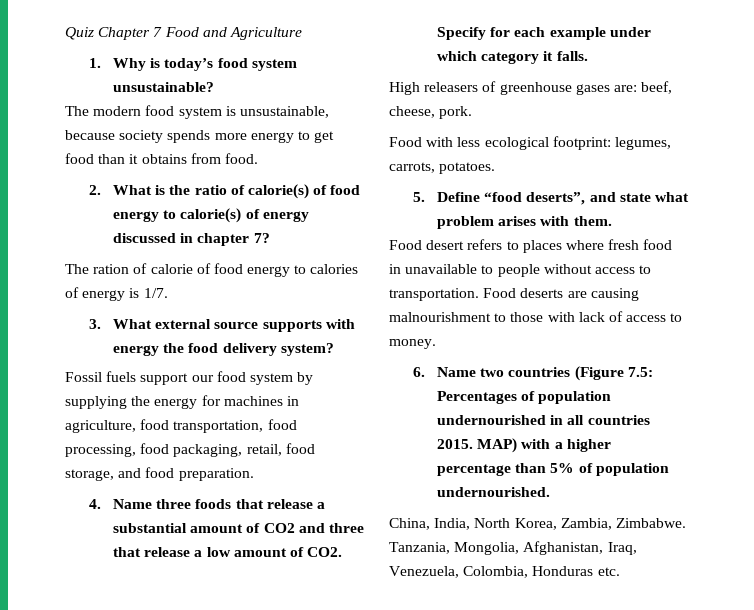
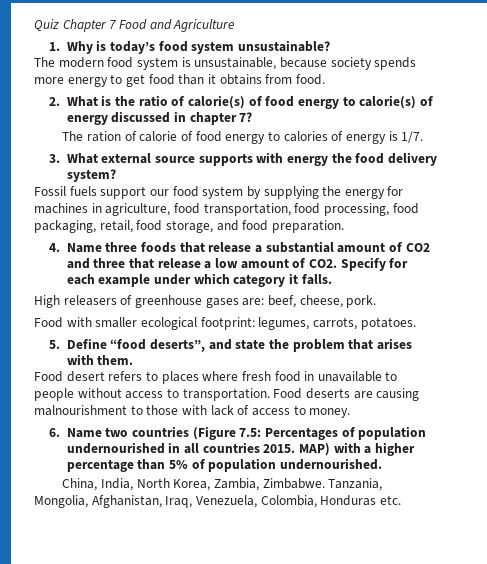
[457,137,481,147] less -> [95,317,138,328] smaller
[654,192,689,202] [437,216,495,229] what problem -> [268,339,374,352] the problem that

